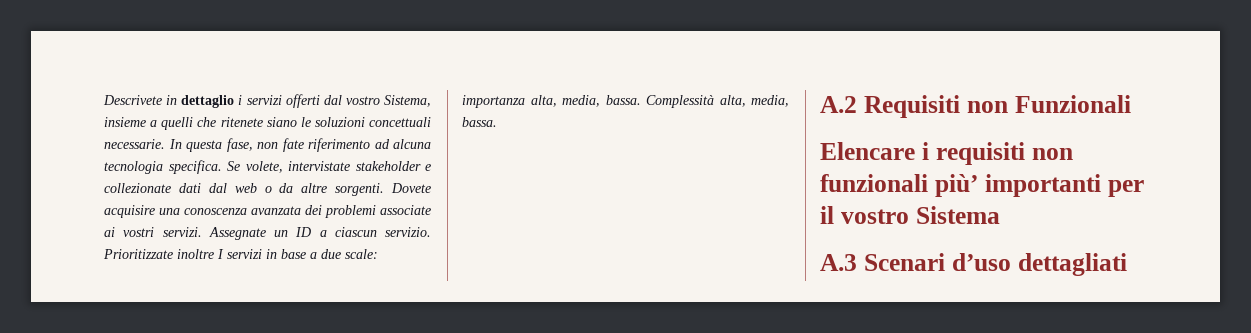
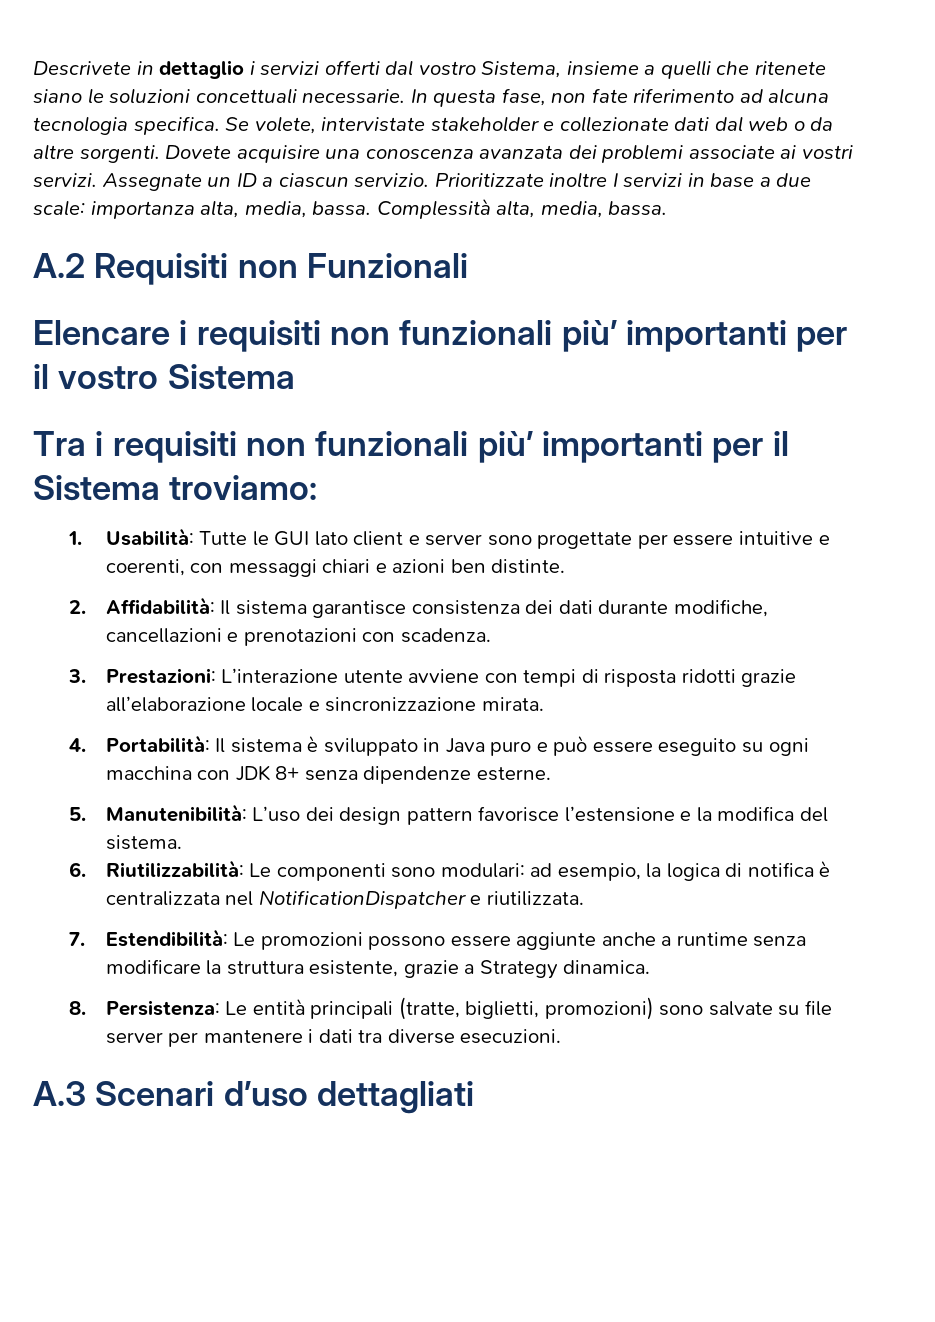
(1000, 215) none -> [33,431,789,463] [33,475,318,501] [68,528,830,549] [105,559,566,577] [69,597,768,618] [105,628,491,646] [68,668,797,687] [105,696,544,712] [69,735,809,756] [105,765,551,784] [69,804,828,825] [105,835,182,850] [69,860,831,881] [105,890,584,909] [69,929,807,950] [105,959,651,979] [69,997,832,1020] [105,1029,562,1047] // Tra i requisiti non funzionali più’ importanti per il Sistema troviamo: // 1. Usabilità: Tutte le GUI lato client e server sono progettate per essere intuitive e coerenti, con messaggi chiari e azioni ben distinte. // 2. Affidabilità: Il sistema garantisce consistenza dei dati durante modifiche, cancellazioni e prenotazioni con scadenza. // 3. Prestazioni: L’interazione utente avviene con tempi di risposta ridotti grazie all’elaborazione locale e sincronizzazione mirata. // 4. Portabilità: Il sistema è sviluppato in Java puro e può essere eseguito su ogni macchina con JDK 8+ senza dipendenze esterne. // 5. Manutenibilità: L’uso dei design pattern favorisce l’estensione e la modifica del sistema. // 6. Riutilizzabilità: Le componenti sono modulari: ad esempio, la logica di notifica è centralizzata nel NotificationDispatcher e riutilizzata. // 7. Estendibilità: Le promozioni possono essere aggiunte anche a runtime senza modificare la struttura esistente, grazie a Strategy dinamica. // 8. Persistenza: Le entità principali (tratte, biglietti, promozioni) sono salvate su file server per mantenere i dati tra diverse esecuzioni.

